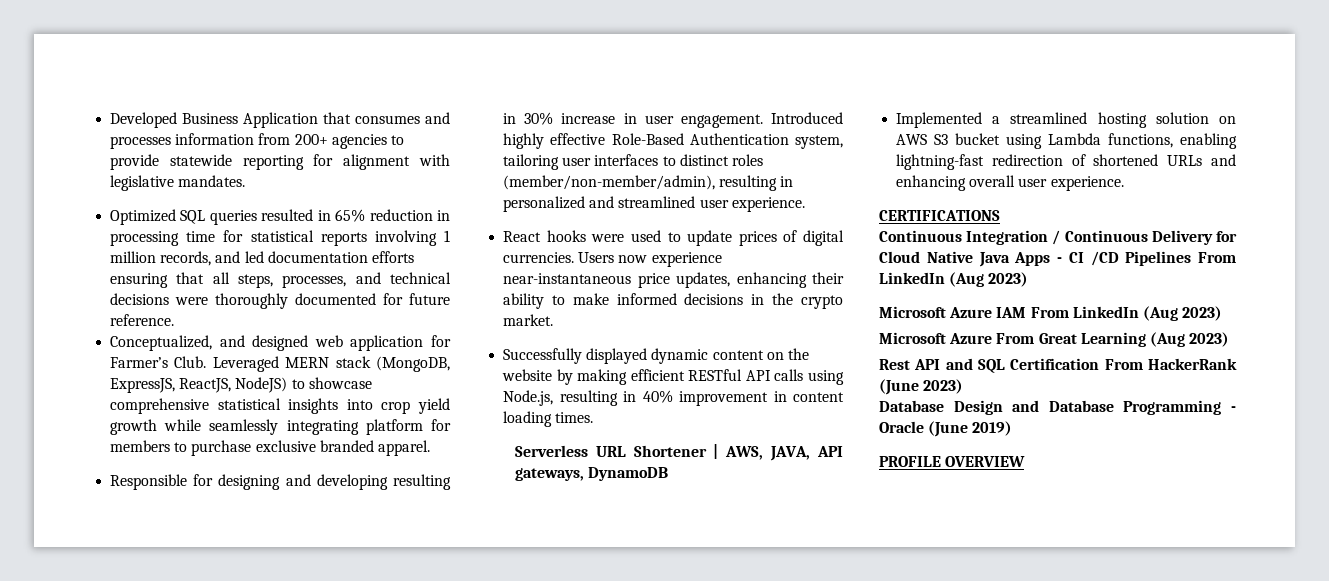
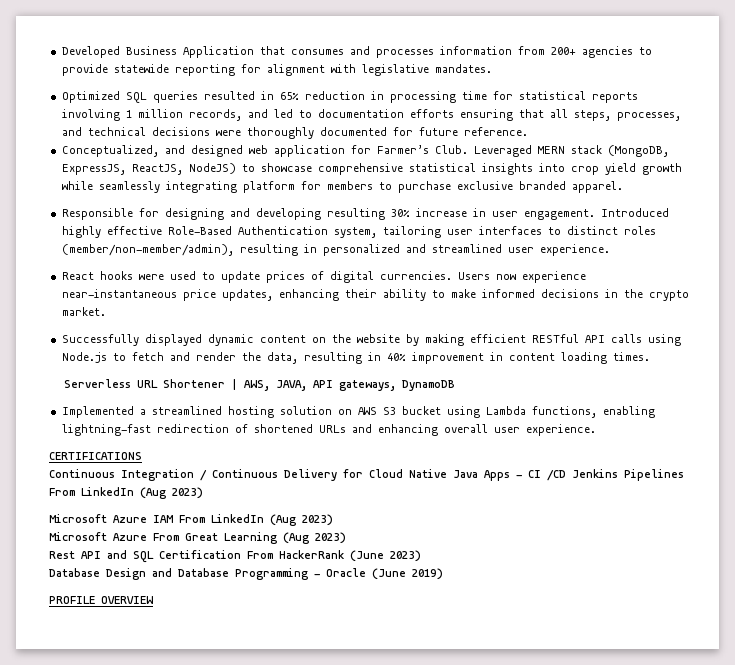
(264, 257) none -> [298,110,312,118] to
[503,113,517,124] in -> (385, 214) none
[503,390,554,406] Node.js, -> [61,352,298,364] Node.js to fetch and render the data,
(1119, 258) none -> [572,469,618,478] Jenkins

